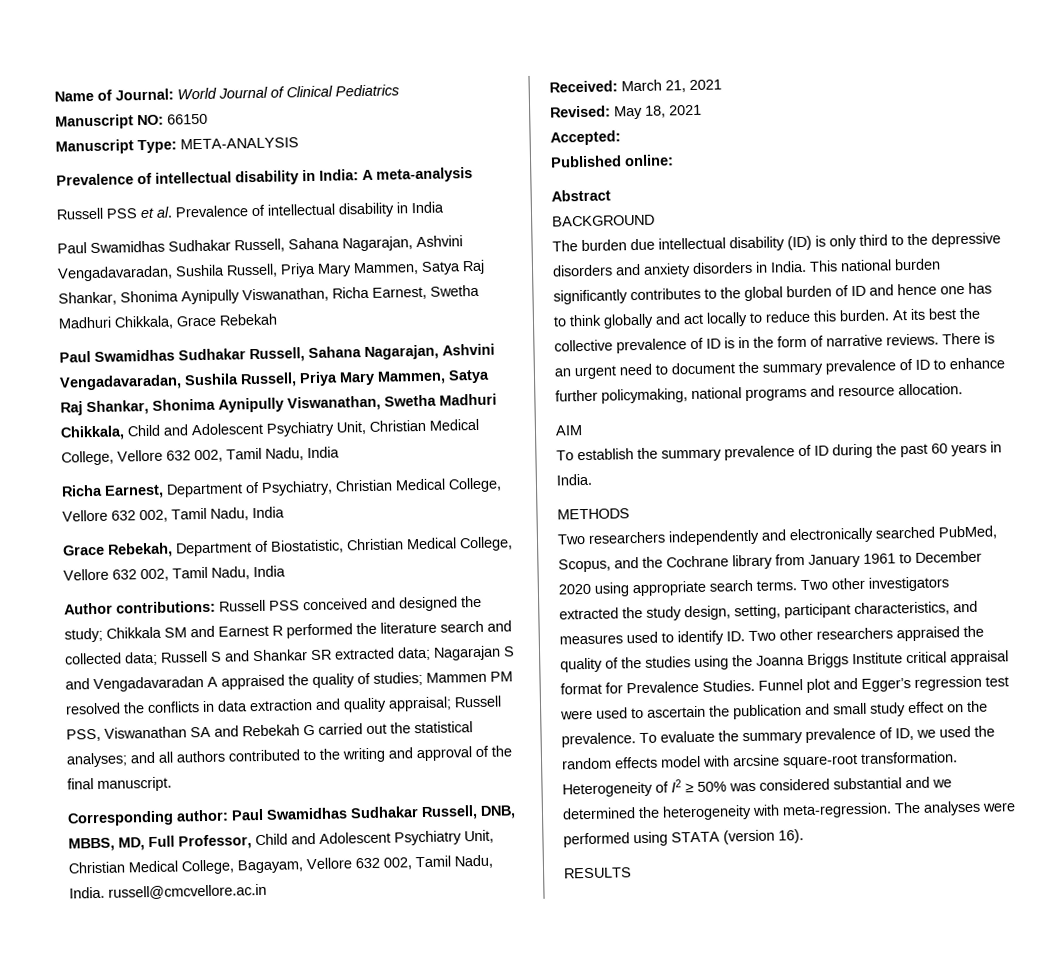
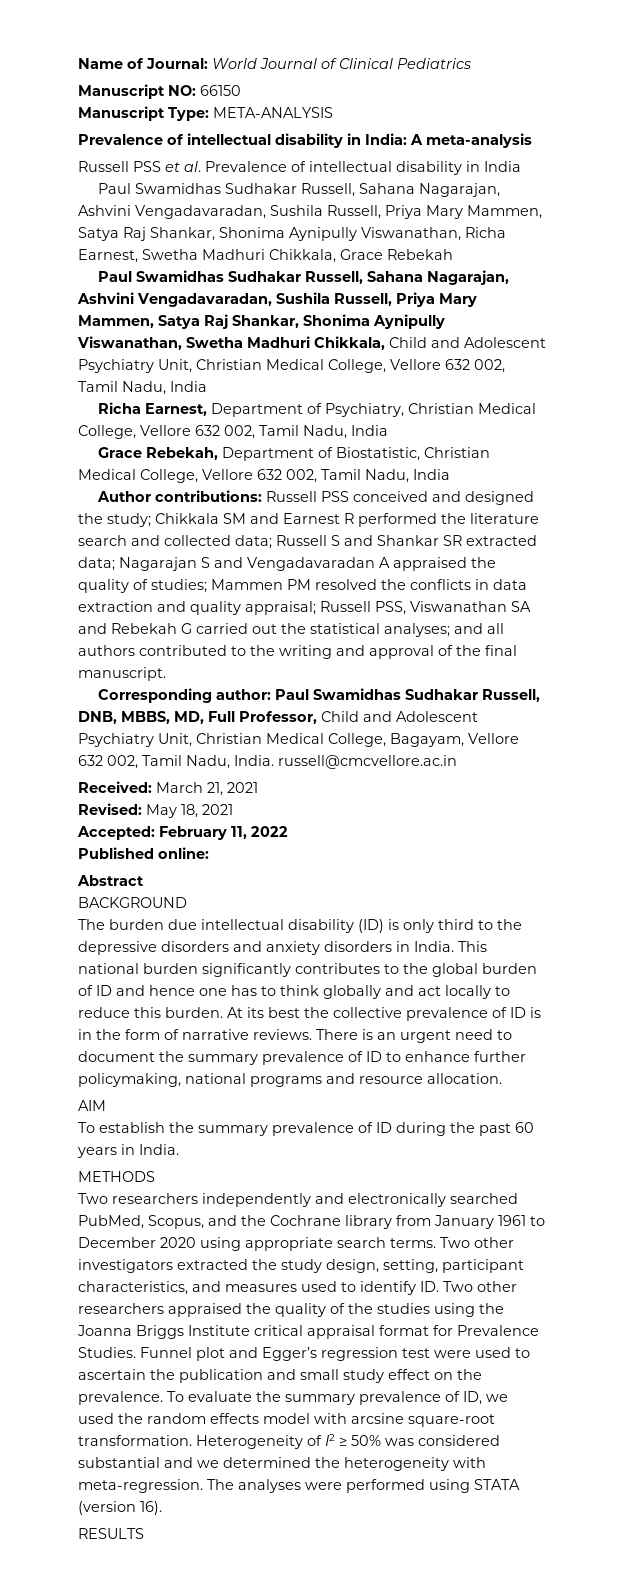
(621, 138) none -> [159,826,288,840] February 11, 2022

